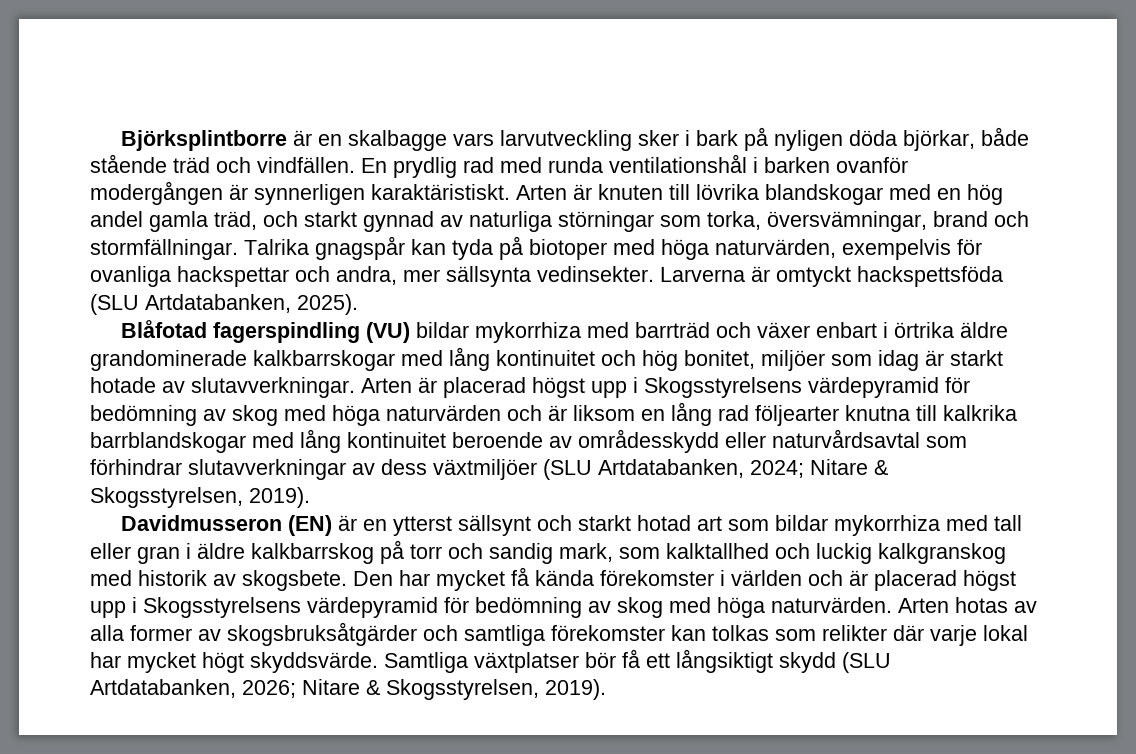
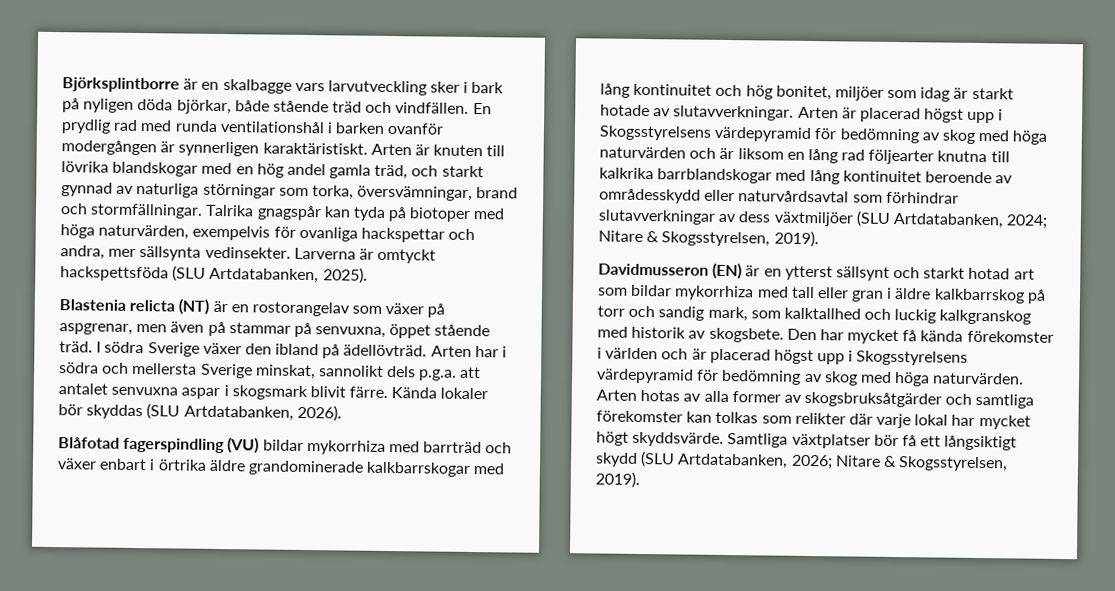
(358, 304) none -> [59,298,446,318] [59,321,491,339] [59,341,508,359] [59,362,482,381] [58,383,489,401] [58,403,342,422] // Blastenia relicta (NT) är en rostorangelav som växer på aspgrenar, men även på stammar på senvuxna, öppet stående träd. I södra Sverige växer den ibland på ädellövträd. Arten har i södra och mellersta Sverige minskat, sannolikt dels p.g.a. att antalet senvuxna aspar i skogsmark blivit färre. Kända lokaler bör skyddas (SLU Artdatabanken, 2026).

